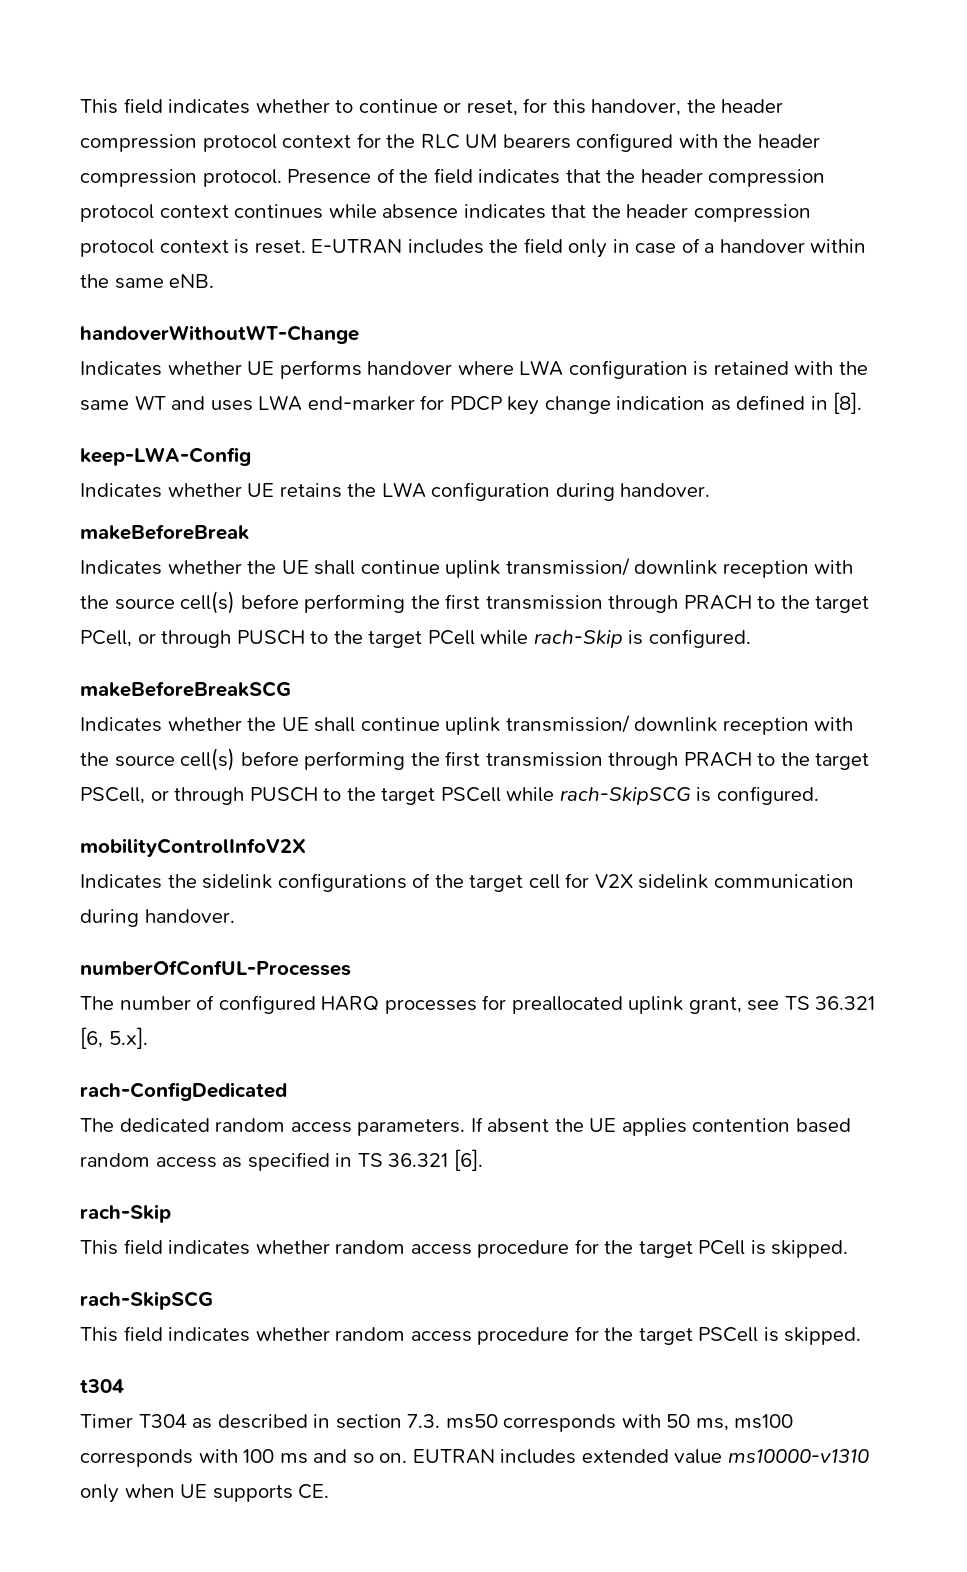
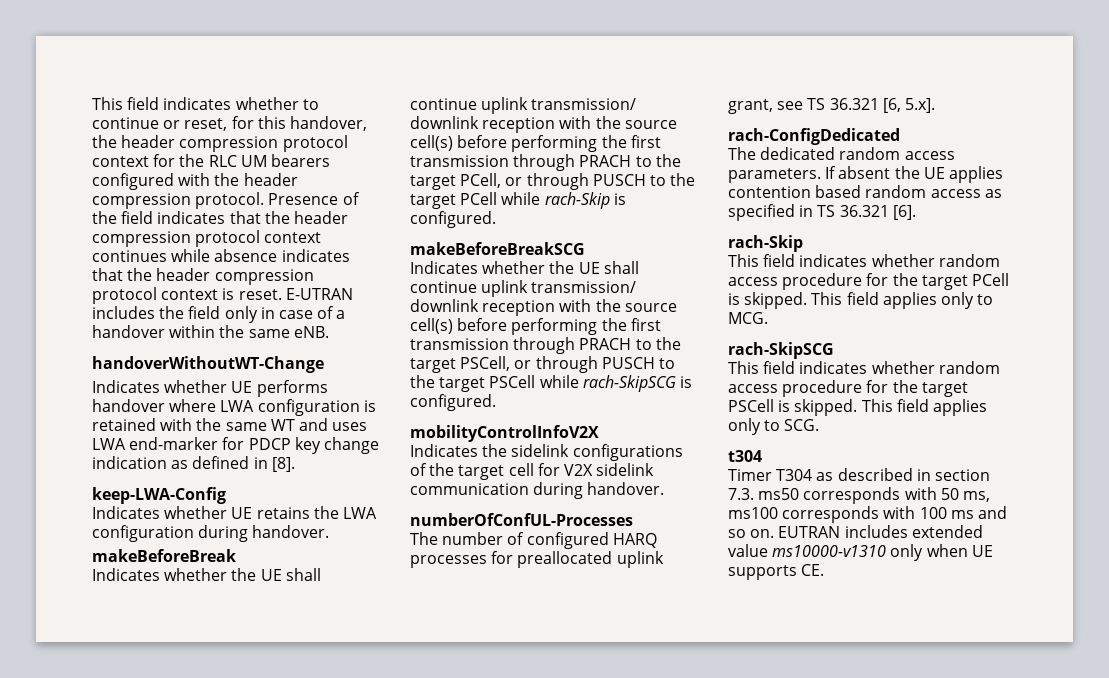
(849, 1249) none -> [811,292,994,309] [728,312,768,324] This field applies only to MCG.
(862, 1336) none -> [861,399,987,416] [728,418,820,435] This field applies only to SCG.

